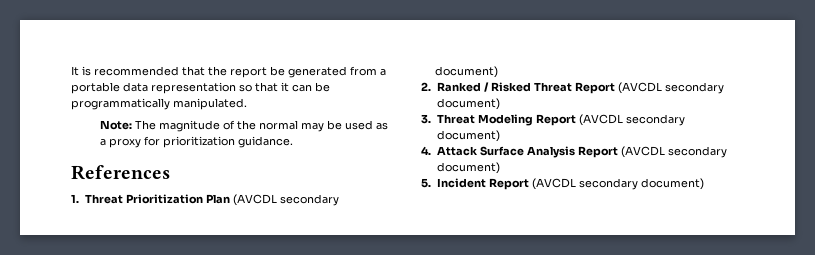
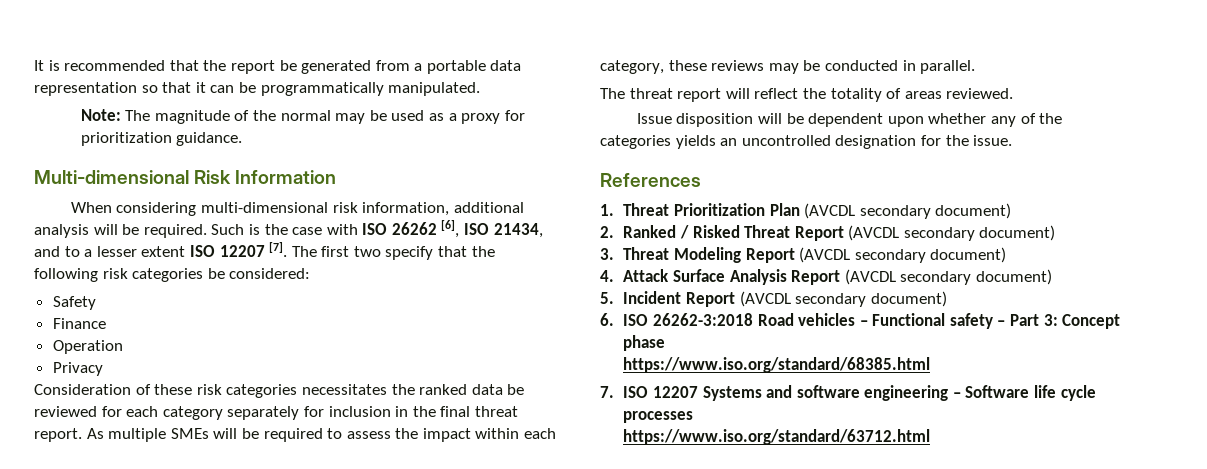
(293, 142) none -> [34,170,337,184] [70,202,524,216] [34,220,543,238] [34,242,495,260] [34,268,311,282] [52,296,96,310] [52,318,106,329] [52,340,123,354] [52,362,103,376] [34,384,525,398] [34,406,518,420] [34,428,557,442] [600,60,976,74] [600,88,1014,102] [636,113,1063,127] [600,135,1013,149] // Multi-dimensional Risk Information // When considering multi-dimensional risk information, additional analysis will be required. Such is the case with ISO 26262 [6], ISO 21434, and to a lesser extent ISO 12207 [7]. The first two specify that the following risk categories be considered: // Safety // Finance // Operation // Privacy // Consideration of these risk categories necessitates the ranked data be reviewed for each category separately for inclusion in the final threat report. As multiple SMEs will be required to assess the impact within each category, these reviews may be conducted in parallel. // The threat report will reflect the totality of areas reviewed. // Issue disposition will be dependent upon whether any of the categories yields an uncontrolled designation for the issue.
(704, 184) none -> [600,313,1121,329] [623,335,666,351] [623,357,931,373] [600,385,1096,401] [623,411,694,423] [623,429,931,445] // 6. ISO 26262-3:2018 Road vehicles – Functional safety – Part 3: Concept phase // https://www.iso.org/standard/68385.html // 7. ISO 12207 Systems and software engineering – Software life cycle processes // https://www.iso.org/standard/63712.html

